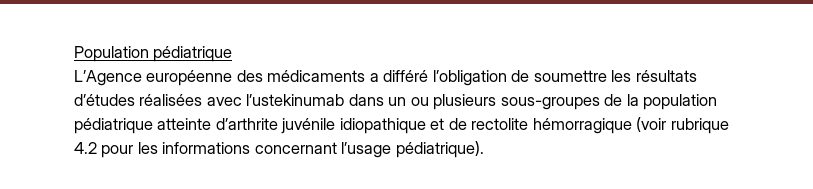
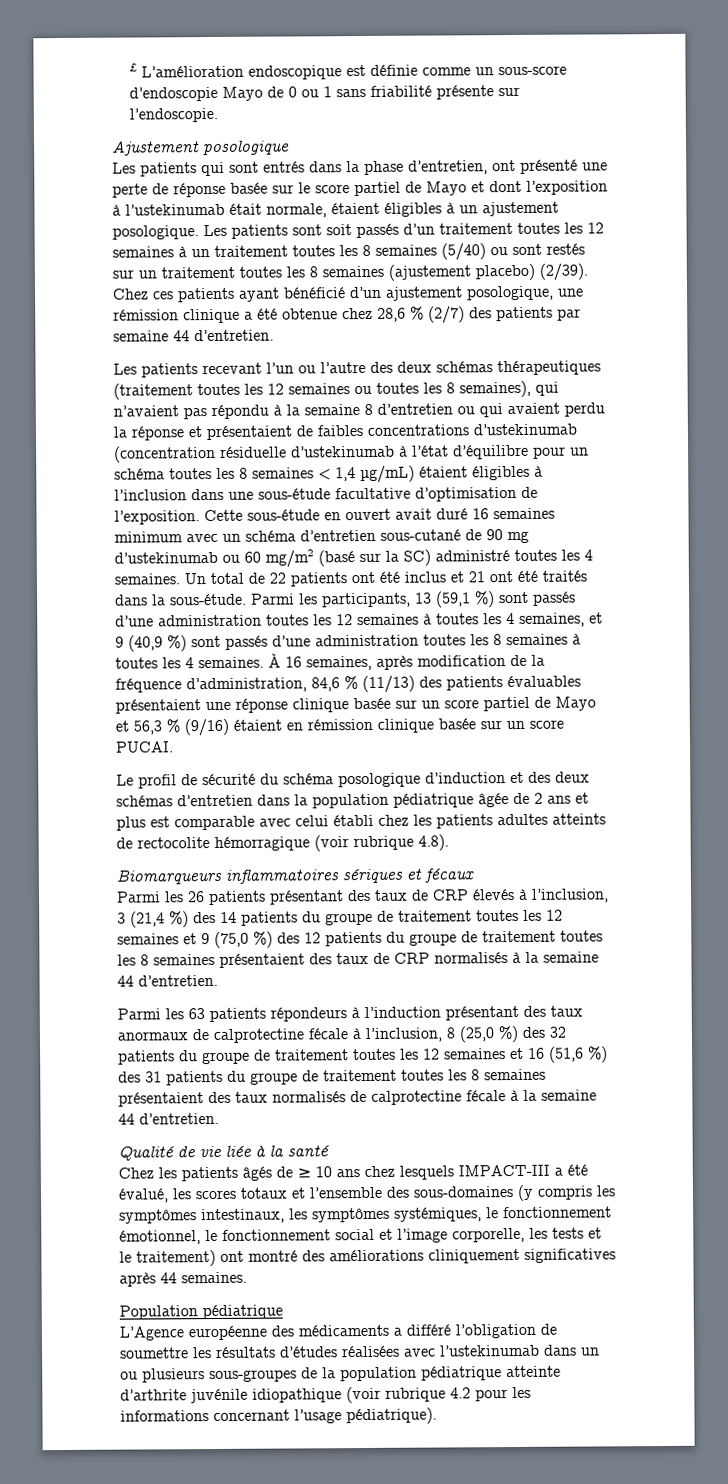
(74, 54) none -> [128,63,567,80] [128,85,520,102] [128,107,218,123] [112,140,290,156] [112,159,608,177] [112,180,608,198] [112,201,559,218] [112,222,604,240] [112,243,585,261] [112,263,588,281] [112,285,584,303] [113,306,581,324] [113,329,274,342] [113,360,601,378] [113,380,559,400] [113,402,605,420] [113,423,577,441] [114,444,589,463] [114,465,543,484] [114,486,538,502] [114,507,555,525] [114,529,529,544] [114,549,593,568] [114,570,587,587] [115,591,576,608] [115,612,603,627] [115,633,581,652] [115,653,545,671] [115,675,581,694] [115,696,596,714] [115,718,564,737] [115,741,174,753] [116,771,590,789] [116,792,589,809] [116,813,606,831] [116,834,449,852] [116,868,474,885] [116,888,609,906] [117,909,563,928] [117,930,603,948] [117,951,599,968] [117,974,218,987] [117,1005,583,1023] [117,1025,566,1044] [118,1046,608,1065] [118,1068,546,1086] [118,1089,597,1107] [118,1112,219,1125] [118,1145,329,1161] [118,1164,588,1182] [118,1184,616,1203] [119,1206,612,1224] [119,1227,602,1245] [119,1248,616,1267] [119,1271,247,1287] £ L’amélioration endoscopique est définie comme un sous-score d’endoscopie Mayo de 0 ou 1 sans friabilité présente sur l’endoscopie. // Ajustement posologique // Les patients qui sont entrés dans la phase d’entretien, ont présenté une perte de réponse basée sur le score partiel de Mayo et dont l’exposition à l’ustekinumab était normale, étaient éligibles à un ajustement posologique. Les patients sont soit passés d’un traitement toutes les 12 semaines à un traitement toutes les 8 semaines (5/40) ou sont restés sur un traitement toutes les 8 semaines (ajustement placebo) (2/39). Chez ces patients ayant bénéficié d’un ajustement posologique, une rémission clinique a été obtenue chez 28,6 % (2/7) des patients par semaine 44 d’entretien. // Les patients recevant l’un ou l’autre des deux schémas thérapeutiques (traitement toutes les 12 semaines ou toutes les 8 semaines), qui n’avaient pas répondu à la semaine 8 d’entretien ou qui avaient perdu la réponse et présentaient de faibles concentrations d’ustekinumab (concentration résiduelle d’ustekinumab à l’état d’équilibre pour un schéma toutes les 8 semaines < 1,4 µg/mL) étaient éligibles à l’inclusion dans une sous-étude facultative d’optimisation de l’exposition. Cette sous-étude en ouvert avait duré 16 semaines minimum avec un schéma d’entretien sous-cutané de 90 mg d’ustekinumab ou 60 mg/m2 (basé sur la SC) administré toutes les 4 semaines. Un total de 22 patients ont été inclus et 21 ont été traités dans la sous-étude. Parmi les participants, 13 (59,1 %) sont passés d’une administration toutes les 12 semaines à toutes les 4 semaines, et 9 (40,9 %) sont passés d’une administration toutes les 8 semaines à toutes les 4 semaines. À 16 semaines, après modification de la fréquence d’administration, 84,6 % (11/13) des patients évaluables présentaient une réponse clinique basée sur un score partiel de Mayo et 56,3 % (9/16) étaient en rémission clinique basée sur un score PUCAI. // Le profil de sécurité du schéma posologique d’induction et des deux schémas d’entretien dans la population pédiatrique âgée de 2 ans et plus est comparable avec celui établi chez les patients adultes atteints de rectocolite hémorragique (voir rubrique 4.8). // Biomarqueurs inflammatoires sériques et fécaux // Parmi les 26 patients présentant des taux de CRP élevés à l’inclusion, 3 (21,4 %) des 14 patients du groupe de traitement toutes les 12 semaines et 9 (75,0 %) des 12 patients du groupe de traitement toutes les 8 semaines présentaient des taux de CRP normalisés à la semaine 44 d’entretien. // Parmi les 63 patients répondeurs à l’induction présentant des taux anormaux de calprotectine fécale à l’inclusion, 8 (25,0 %) des 32 patients du groupe de traitement toutes les 12 semaines et 16 (51,6 %) des 31 patients du groupe de traitement toutes les 8 semaines présentaient des taux normalisés de calprotectine fécale à la semaine 44 d’entretien. // Qualité de vie liée à la santé // Chez les patients âgés de ≥ 10 ans chez lesquels IMPACT-III a été évalué, les scores totaux et l’ensemble des sous-domaines (y compris les symptômes intestinaux, les symptômes systémiques, le fonctionnement émotionnel, le fonctionnement social et l’image corporelle, les tests et le traitement) ont montré des améliorations cliniquement significatives après 44 semaines. //
[430,118,632,134] et de rectolite hémorragique -> (342, 1395) none

